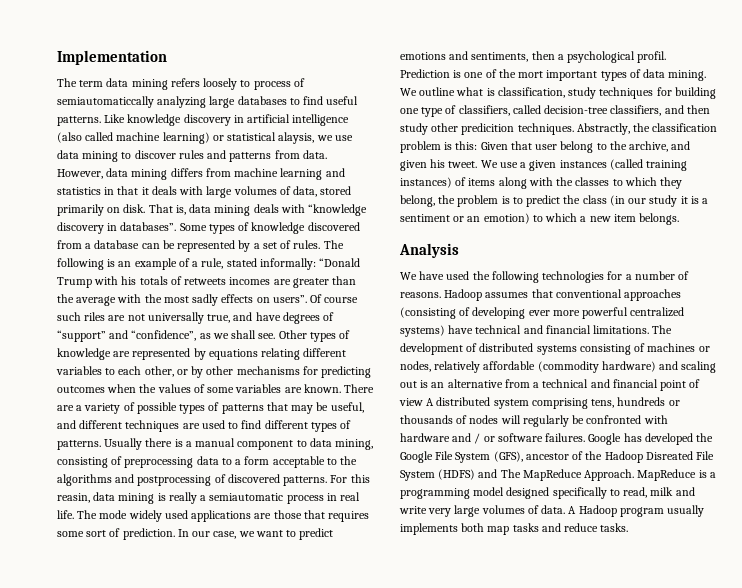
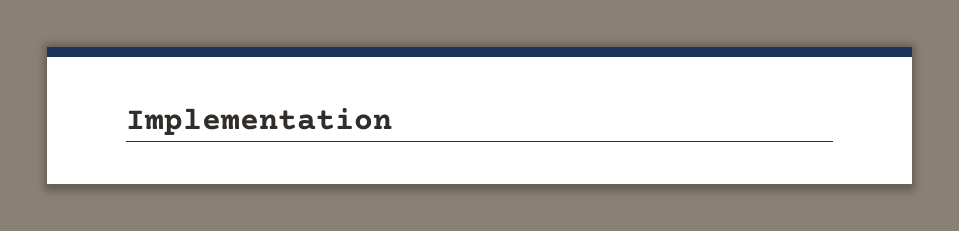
[57,78,305,90] [57,96,359,108] [57,114,350,126] [57,132,353,144] [57,150,327,162] [57,168,345,180] [57,186,352,198] [57,204,368,216] [57,222,360,234] [57,240,344,252] [57,258,361,270] [57,276,357,288] [57,294,359,306] [57,312,335,324] [57,330,351,342] [57,348,347,360] [56,366,372,378] [57,384,375,393] [57,402,364,414] [57,420,352,432] [57,438,374,450] [57,456,358,468] [57,474,370,486] [57,492,361,504] [57,510,370,522] [57,528,334,540] [400,51,667,63] [400,69,707,81] [400,87,716,99] [400,105,710,117] [400,123,718,135] [400,141,691,153] [400,159,688,171] [400,177,683,189] [400,195,709,207] [400,213,680,225] [399,243,459,258] [400,271,690,283] [400,289,682,301] [400,307,685,319] [400,325,673,337] [400,343,710,355] [400,361,717,373] [400,379,701,391] [399,397,680,409] [400,415,668,427] [400,433,714,445] [400,451,715,463] [400,469,716,481] [400,487,695,499] [399,505,705,517] [400,523,629,535] // The term data mining refers loosely to process of semiautomaticcally analyzing large databases to find useful patterns. Like knowledge discovery in artificial intelligence (also called machine learning) or statistical alaysis, we use data mining to discover rules and patterns from data. However, data mining differs from machine learning and statistics in that it deals with large volumes of data, stored primarily on disk. That is, data mining deals with “knowledge discovery in databases”. Some types of knowledge discovered from a database can be represented by a set of rules. The following is an example of a rule, stated informally: “Donald Trump with his totals of retweets incomes are greater than the average with the most sadly effects on users”. Of course such riles are not universally true, and have degrees of “support” and “confidence”, as we shall see. Other types of knowledge are represented by equations relating different variables to each other, or by other mechanisms for predicting outcomes when the values of some variables are known. There are a variety of possible types of patterns that may be useful, and different techniques are used to find different types of patterns. Usually there is a manual component to data mining, consisting of preprocessing data to a form acceptable to the algorithms and postprocessing of discovered patterns. For this reasin, data mining is really a semiautomatic process in real life. The mode widely used applications are those that requires some sort of prediction. In our case, we want to predict emotions and sentiments, then a psychological profil. Prediction is one of the mort important types of data mining. We outline what is classification, study techniques for building one type of classifiers, called decision-tree classifiers, and then study other predicition techniques. Abstractly, the classification problem is this: Given that user belong to the archive, and given his tweet. We use a given instances (called training instances) of items along with the classes to which they belong, the problem is to predict the class (in our study it is a sentiment or an emotion) to which a new item belongs. // Analysis // We have used the following technologies for a number of reasons. Hadoop assumes that conventional approaches (consisting of developing ever more powerful centralized systems) have technical and financial limitations. The development of distributed systems consisting of machines or nodes, relatively affordable (commodity hardware) and scaling out is an alternative from a technical and financial point of view A distributed system comprising tens, hundreds or thousands of nodes will regularly be confronted with hardware and / or software failures. Google has developed the Google File System (GFS), ancestor of the Hadoop Disreated File System (HDFS) and The MapReduce Approach. MapReduce is a programming model designed specifically to read, milk and write very large volumes of data. A Hadoop program usually implements both map tasks and reduce tasks. -> (392, 121) none

